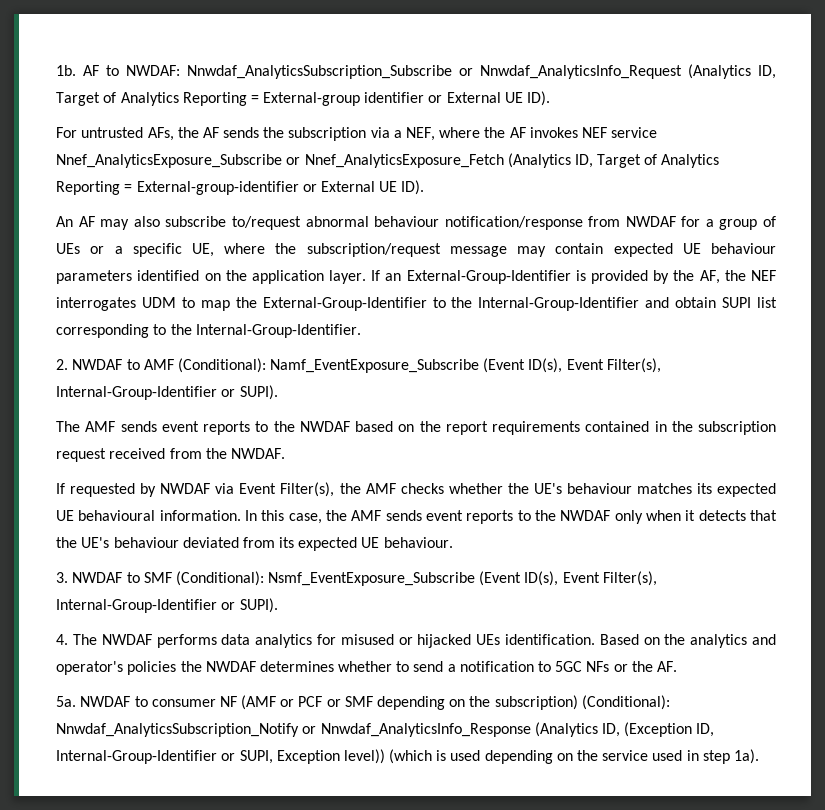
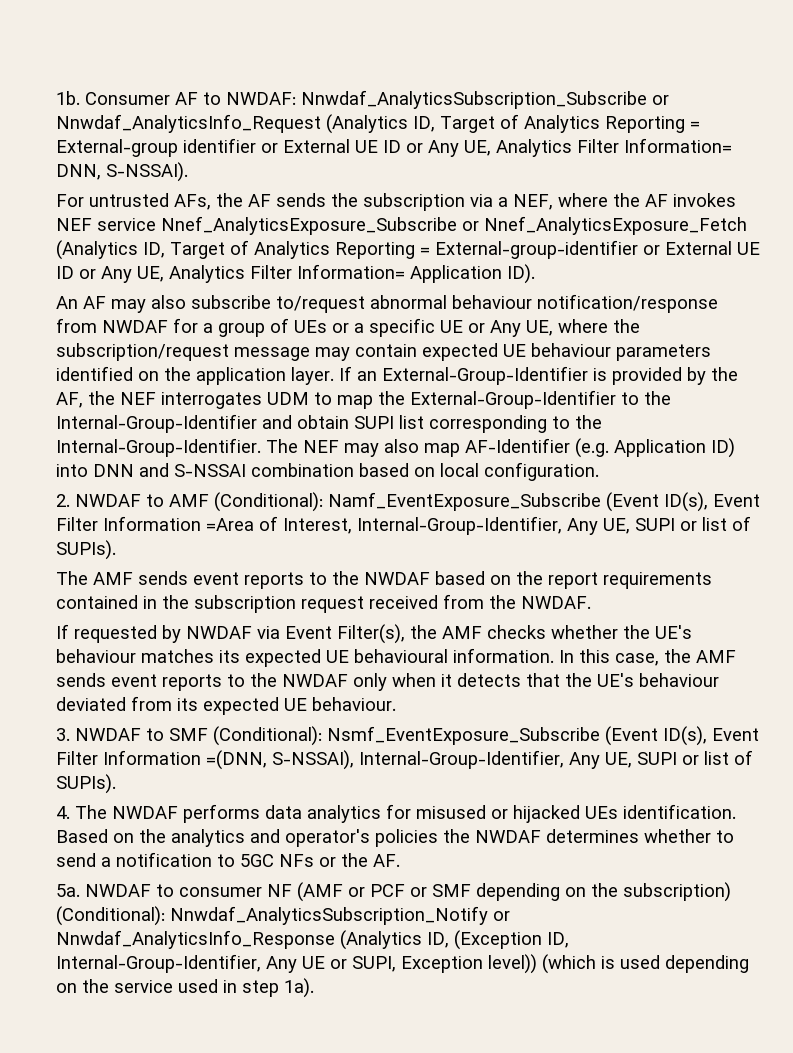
(77, 70) none -> [84,92,170,105] Consumer
[526,91,550,106] ID). -> [382,138,732,157] [55,162,188,182] ID or Any UE, Analytics Filter Information= DNN, S-NSSAI).
(398, 186) none -> [55,264,502,283] ID or Any UE, Analytics Filter Information= Application
(182, 250) none -> [439,320,521,337] UE or Any
(361, 331) none -> [265,438,735,458] [55,462,599,481] The NEF may also map AF-Identifier (e.g. Application ID) into DNN and S-NSSAI combination based on local configuration.
[606,358,661,373] [56,385,278,400] Filter(s), Internal-Group-Identifier or SUPI). -> [55,516,751,535] [55,540,116,560] Filter Information =Area of Interest, Internal-Group-Identifier, Any UE, SUPI or list of SUPIs).
[602,571,657,586] [56,598,278,613] Filter(s), Internal-Group-Identifier or SUPI). -> [55,750,753,770] [55,774,116,794] Filter Information =(DNN, S-NSSAI), Internal-Group-Identifier, Any UE, SUPI or list of SUPIs).
[56,750,218,764] Internal-Group-Identifier -> [55,954,325,973] Internal-Group-Identifier, Any UE

